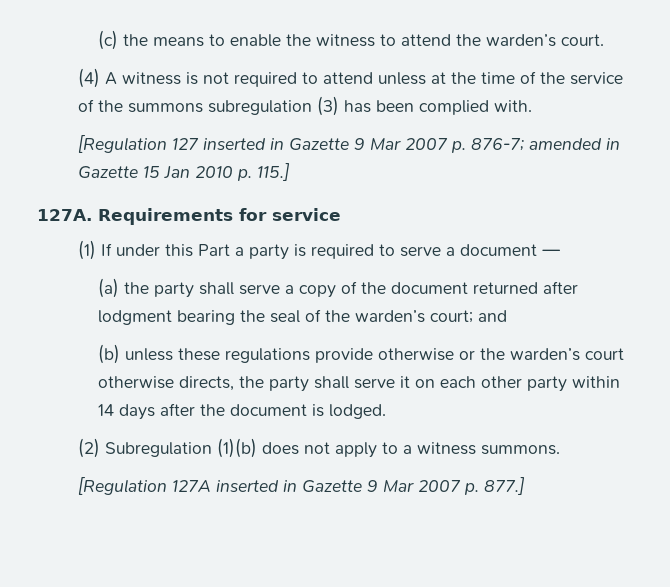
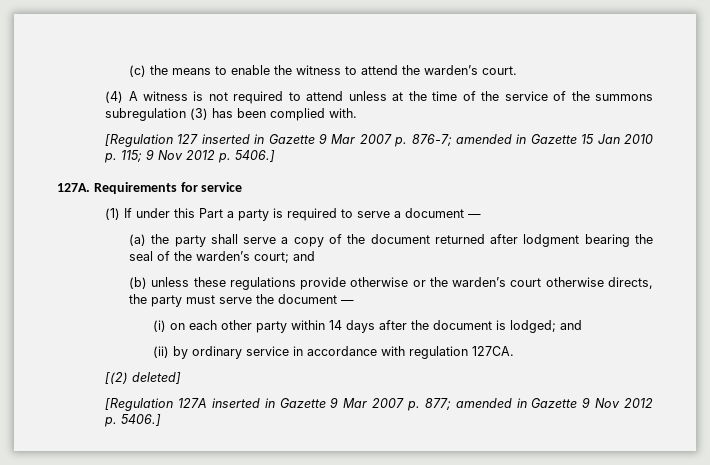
[256,163,290,181] 115.] -> [121,149,276,163] 115; 9 Nov 2012 p. 5406.]
[313,376,410,389] shall serve it -> [186,294,355,304] [153,320,167,332] must serve the document — // (i)
[328,404,386,419] [77,438,560,458] lodged. // (2) Subregulation (1)(b) does not apply to a witness summons. -> [510,320,583,333] [153,346,515,359] [105,372,182,384] lodged; and // (ii) by ordinary service in accordance with regulation 127CA. // [(2) deleted]
[483,477,525,495] 877.] -> [424,397,653,410] [104,414,162,427] 877; amended in Gazette 9 Nov 2012 p. 5406.]

